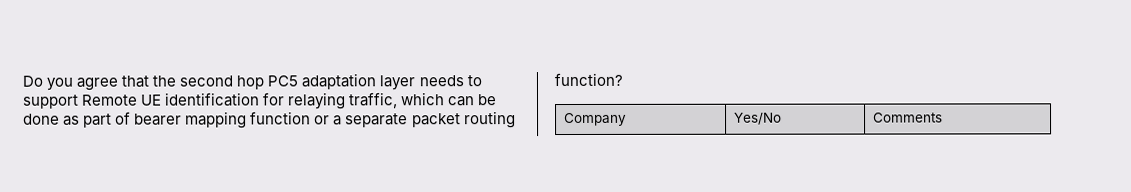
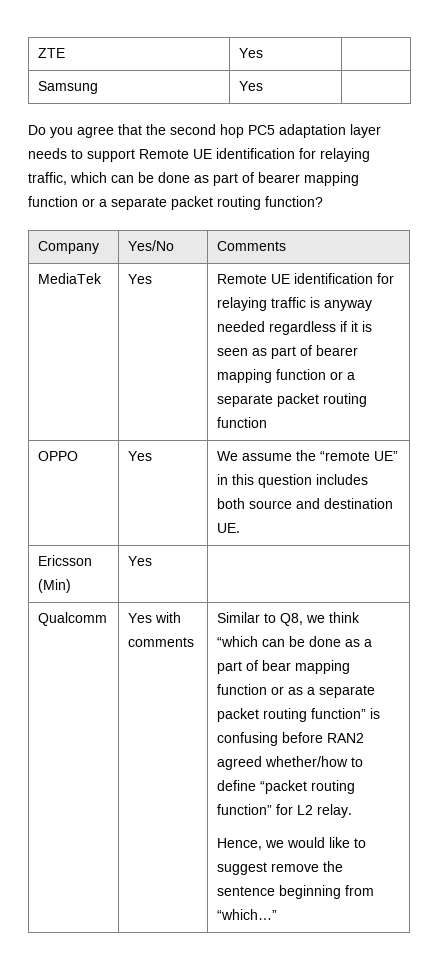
(22, 81) none -> [38,48,66,58] [239,48,264,58] [38,81,99,94] [239,81,264,91] ZTE | Yes | // Samsung | Yes | //
(943, 117) none -> [38,273,103,284] [128,274,153,284] [217,273,395,284] [217,297,373,311] [217,321,373,335] [217,345,359,359] [217,369,356,383] [217,393,368,407] [217,417,268,428] [38,451,79,461] [128,451,153,461] [217,450,399,461] [217,474,369,488] [217,498,394,509] [217,523,241,533] [38,555,93,566] [38,579,72,593] [128,556,153,566] [38,612,108,626] [128,612,182,623] [128,637,195,647] [217,612,361,626] [217,636,373,647] [217,660,351,674] [217,684,376,698] [217,708,381,722] [217,732,365,746] [217,756,364,770] [217,780,356,794] [217,804,353,818] [217,837,367,850] [217,861,344,875] [217,885,375,899] [217,909,278,920] // MediaTek | Yes | Remote UE identification for relaying traffic is anyway needed regardless if it is seen as part of bearer mapping function or a separate packet routing function // OPPO | Yes | We assume the “remote UE” in this question includes both source and destination UE. // Ericsson (Min) | Yes | // Qualcomm | Yes with comments | Similar to Q8, we think “which can be done as a part of bear mapping function or as a separate packet routing function” is confusing before RAN2 agreed whether/how to define “packet routing function” for L2 relay. // Hence, we would like to suggest remove the sentence beginning from “which…”

